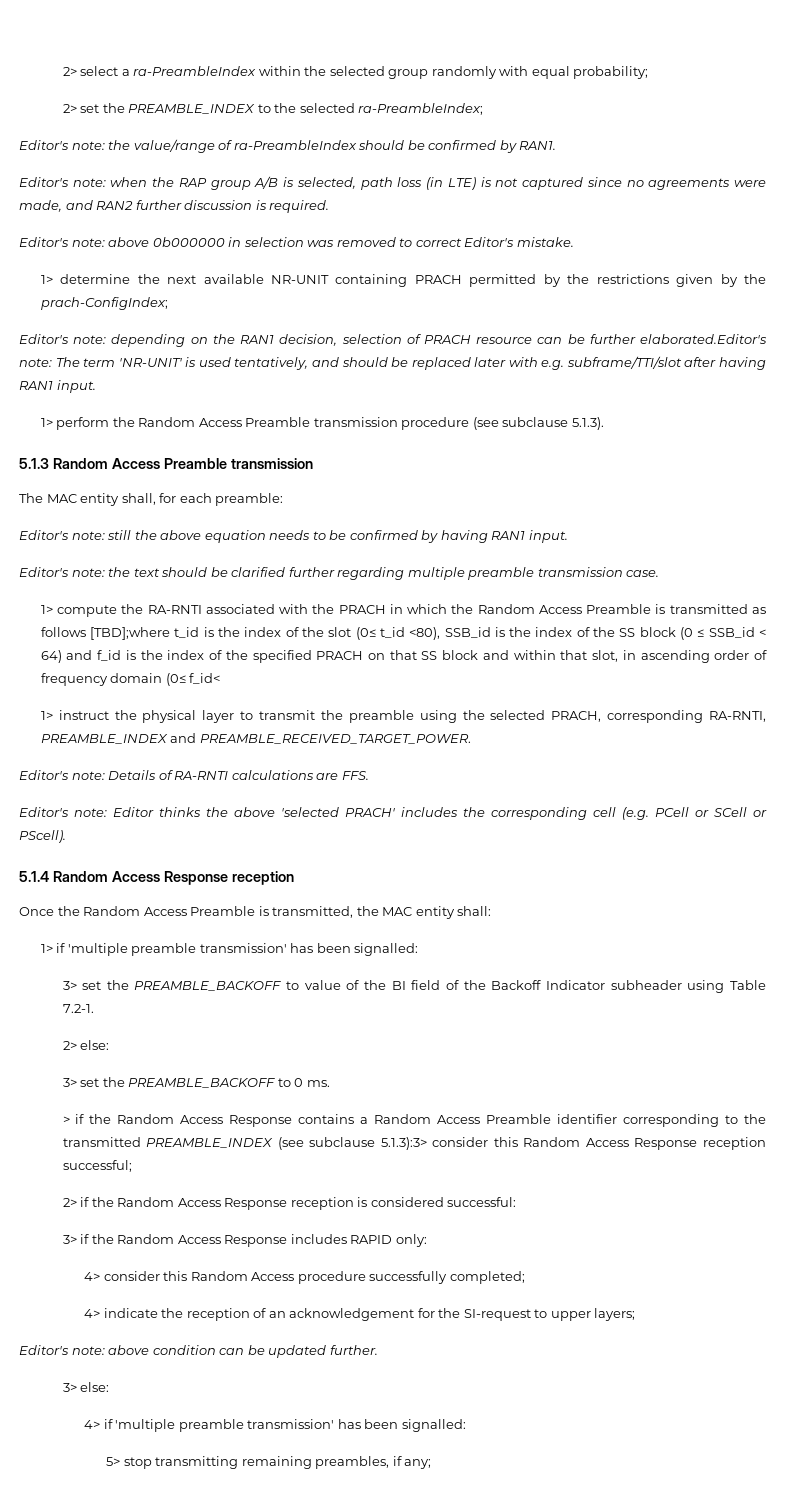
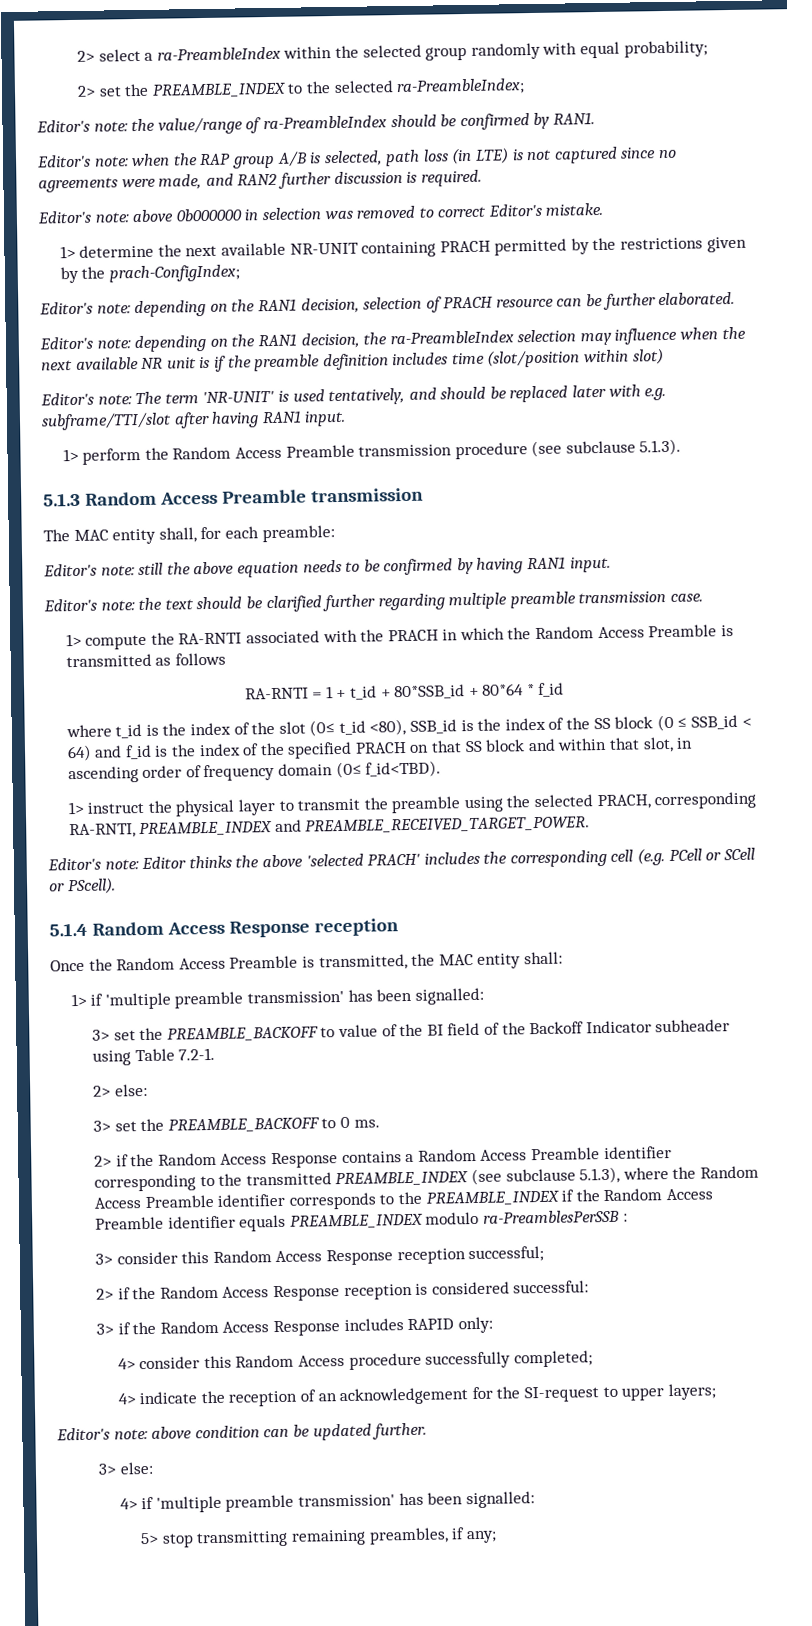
[639,334,767,344] elaborated.Editor's -> [658,291,736,306] [39,326,746,353] [41,348,664,372] [40,392,94,406] elaborated. // Editor's note: depending on the RAN1 decision, the ra-PreambleIndex selection may influence when the next available NR unit is if the preamble definition includes time (slot/position within slot) // Editor's
[90,627,171,640] [TBD];where -> [244,682,565,700] [65,724,112,738] // RA-RNTI = 1 + t_id + 80*SSB_id + 80*64 * f_id // where
[189,673,221,684] f_id< -> [365,760,442,778] f_id<TBD).
[19,770,369,780] // Editor's note: Details of RA-RNTI calculations are FFS. -> (591, 825) none
[62,1116,70,1124] > -> [94,1155,113,1167] 2>
[380,1137,427,1150] 5.1.3):3> -> [579,1165,759,1184] [94,1188,713,1210] [95,1209,628,1232] [95,1253,114,1265] 5.1.3), where the Random Access Preamble identifier corresponds to the PREAMBLE_INDEX if the Random Access Preamble identifier equals PREAMBLE_INDEX modulo ra-PreamblesPerSSB : // 3>

